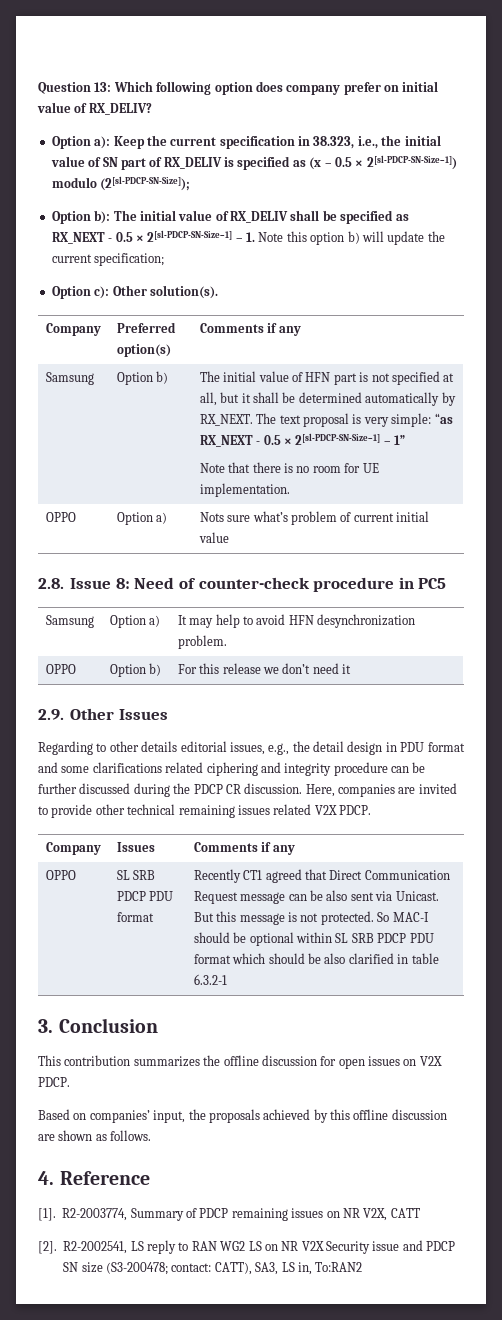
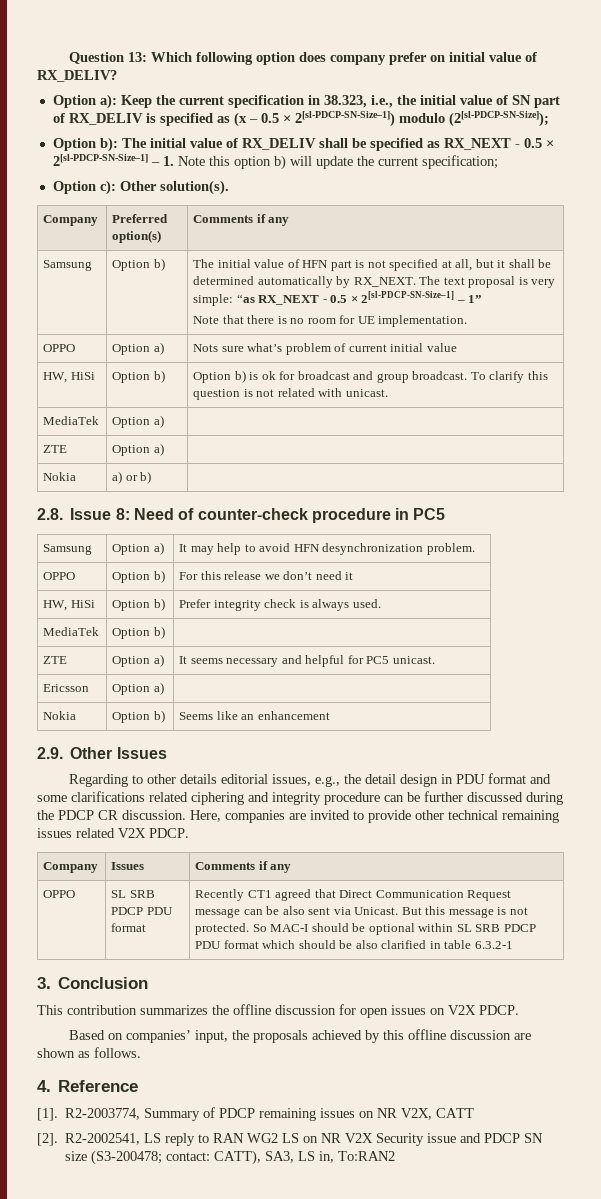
(229, 537) none -> [43,372,95,383] [112,370,165,383] [193,370,548,383] [193,388,388,400] [43,416,100,425] [112,415,164,428] [43,445,68,453] [112,443,164,456] [43,472,77,481] [112,471,152,484] // HW, HiSi | Option b) | Option b) is ok for broadcast and group broadcast. To clarify this question is not related with unicast. // MediaTek | Option a) | // ZTE | Option a) | // Nokia | a) or b) |
(352, 669) none -> [43,600,95,611] [112,598,165,611] [179,599,381,611] [43,627,100,636] [112,626,165,639] [43,656,68,664] [112,654,164,667] [179,655,435,667] [43,684,90,692] [112,682,164,695] [43,711,77,720] [112,710,165,723] [179,711,330,720] // HW, HiSi | Option b) | Prefer integrity check is always used. // MediaTek | Option b) | // ZTE | Option a) | It seems necessary and helpful for PC5 unicast. // Ericsson | Option a) | // Nokia | Option b) | Seems like an enhancement

